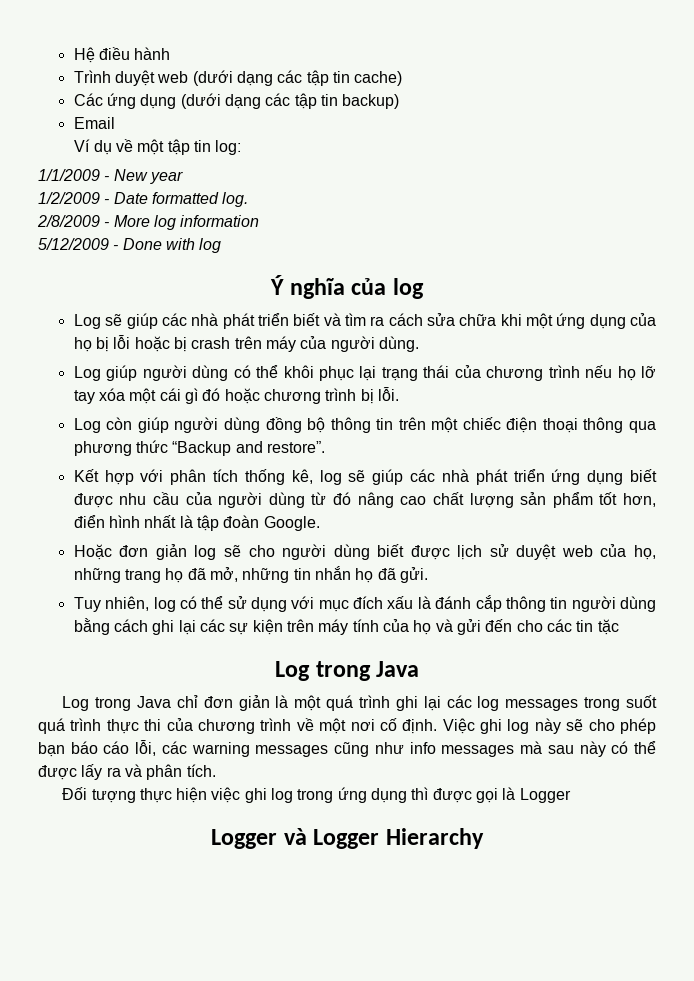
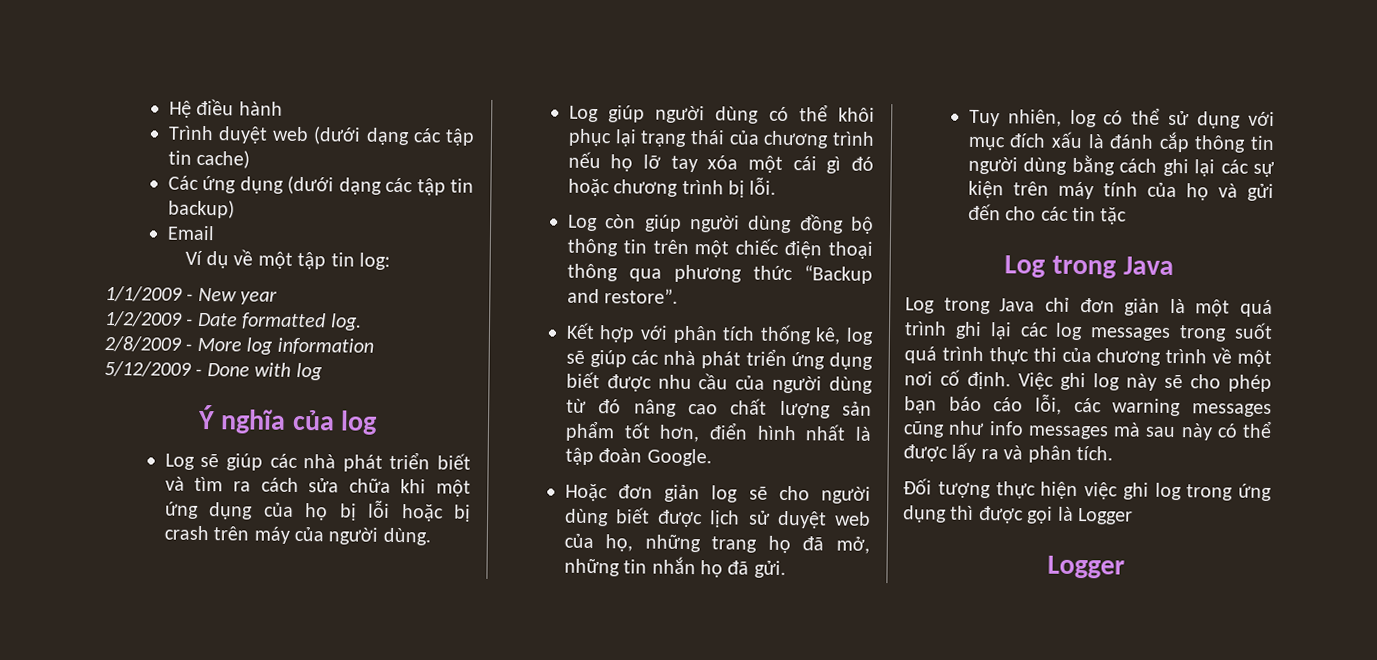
[283,828,484,849] và Logger Hierarchy -> (1125, 567) none

